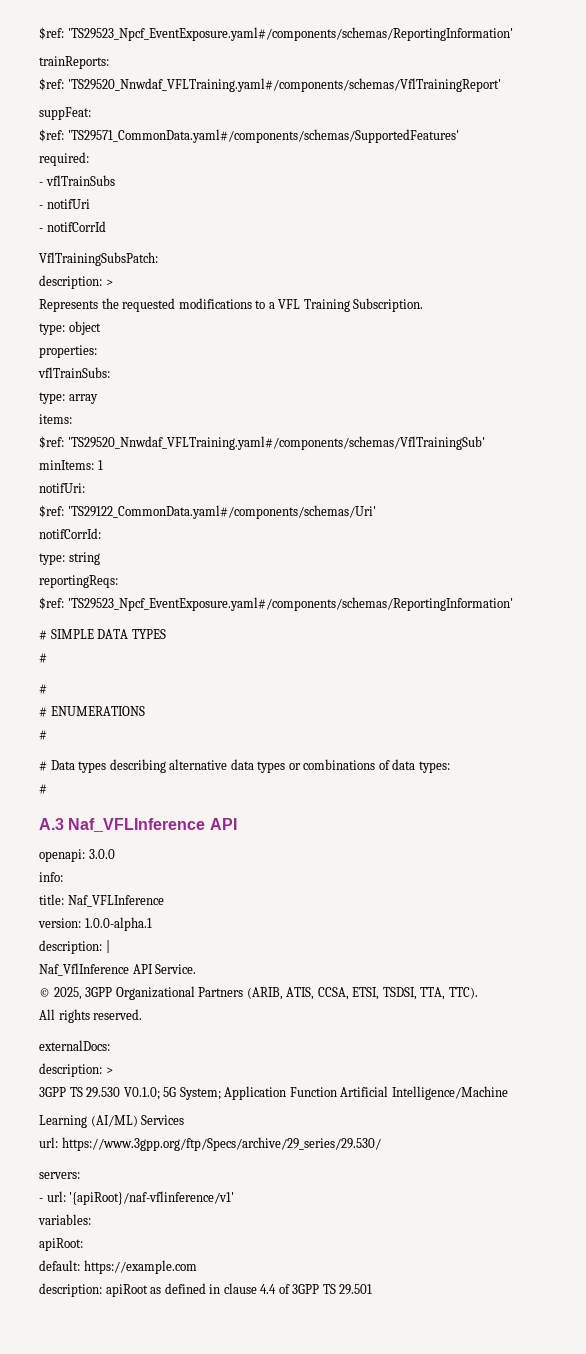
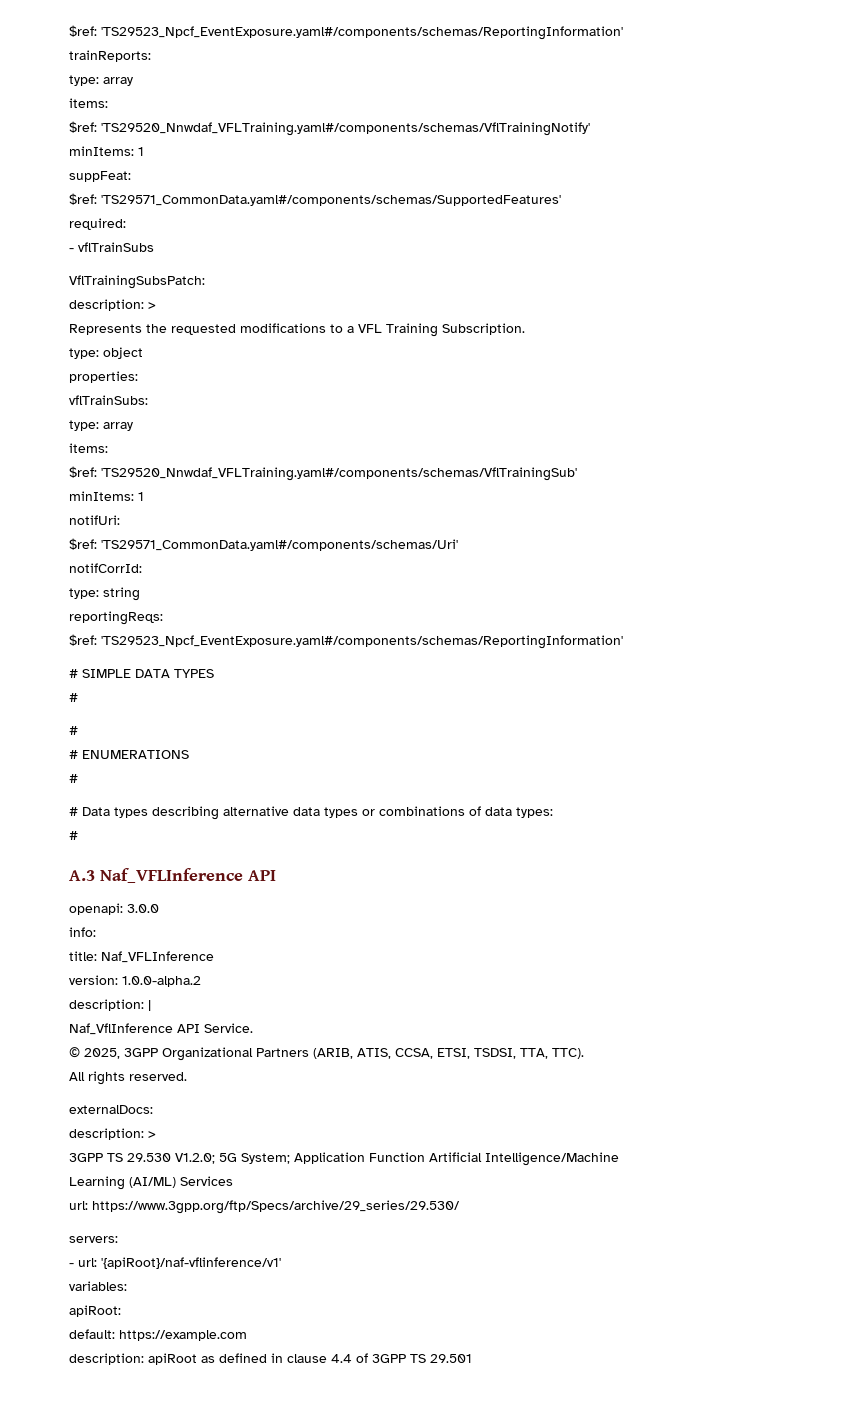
[39,78,501,92] $ref: 'TS29520_Nnwdaf_VFLTraining.yaml#/components/schemas/VflTrainingReport' -> [69,75,133,86] [69,98,108,108] [69,121,590,136] [69,146,144,156] type: array // items: // $ref: 'TS29520_Nnwdaf_VFLTraining.yaml#/components/schemas/VflTrainingNotify' // minItems: 1
[39,199,90,209] [39,221,106,232] // - notifUri // - notifCorrId -> (154, 247) none
[67,505,376,519] 'TS29122_CommonData.yaml#/components/schemas/Uri' -> [101,539,458,551] 'TS29571_CommonData.yaml#/components/schemas/Uri'
[84,917,152,931] 1.0.0-alpha.1 -> [122,976,201,987] 1.0.0-alpha.2
[123,1087,160,1100] V0.1.0; -> [175,1153,215,1164] V1.2.0;

